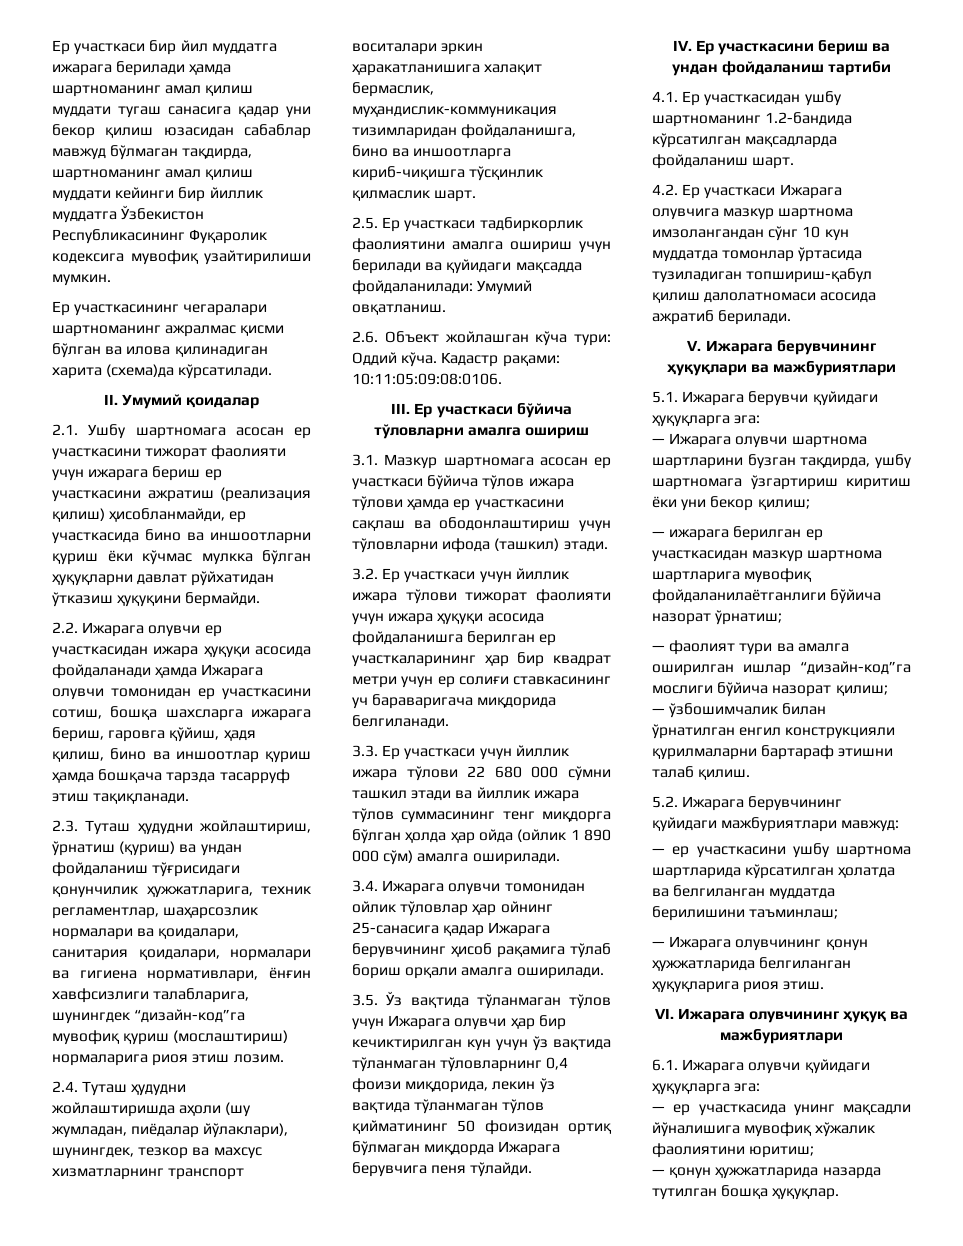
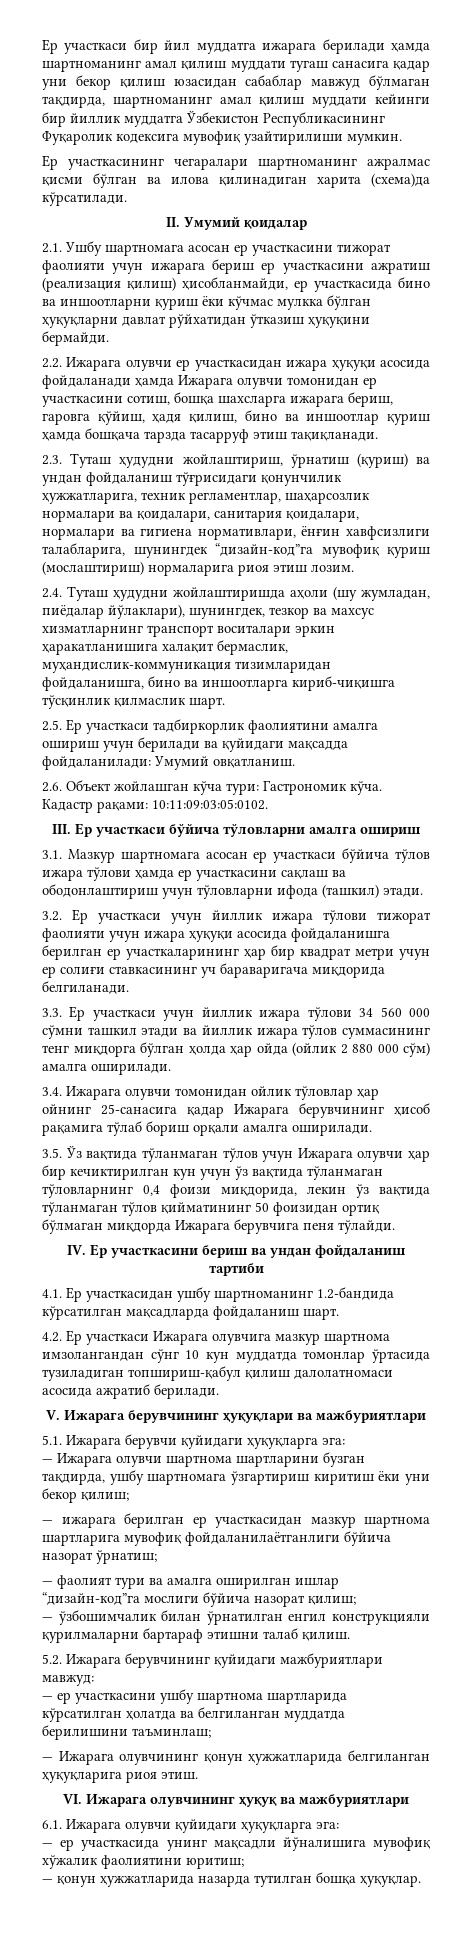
[352,352,397,366] Оддий -> [263,781,347,795] Гастрономик
[352,373,502,385] 10:11:05:09:08:0106. -> [152,799,268,810] 10:11:09:03:05:0102.
[467,766,522,778] 22 680 -> [359,1007,402,1017] 34 560
[570,829,611,841] 1 890 -> [340,1044,373,1054] 2 880

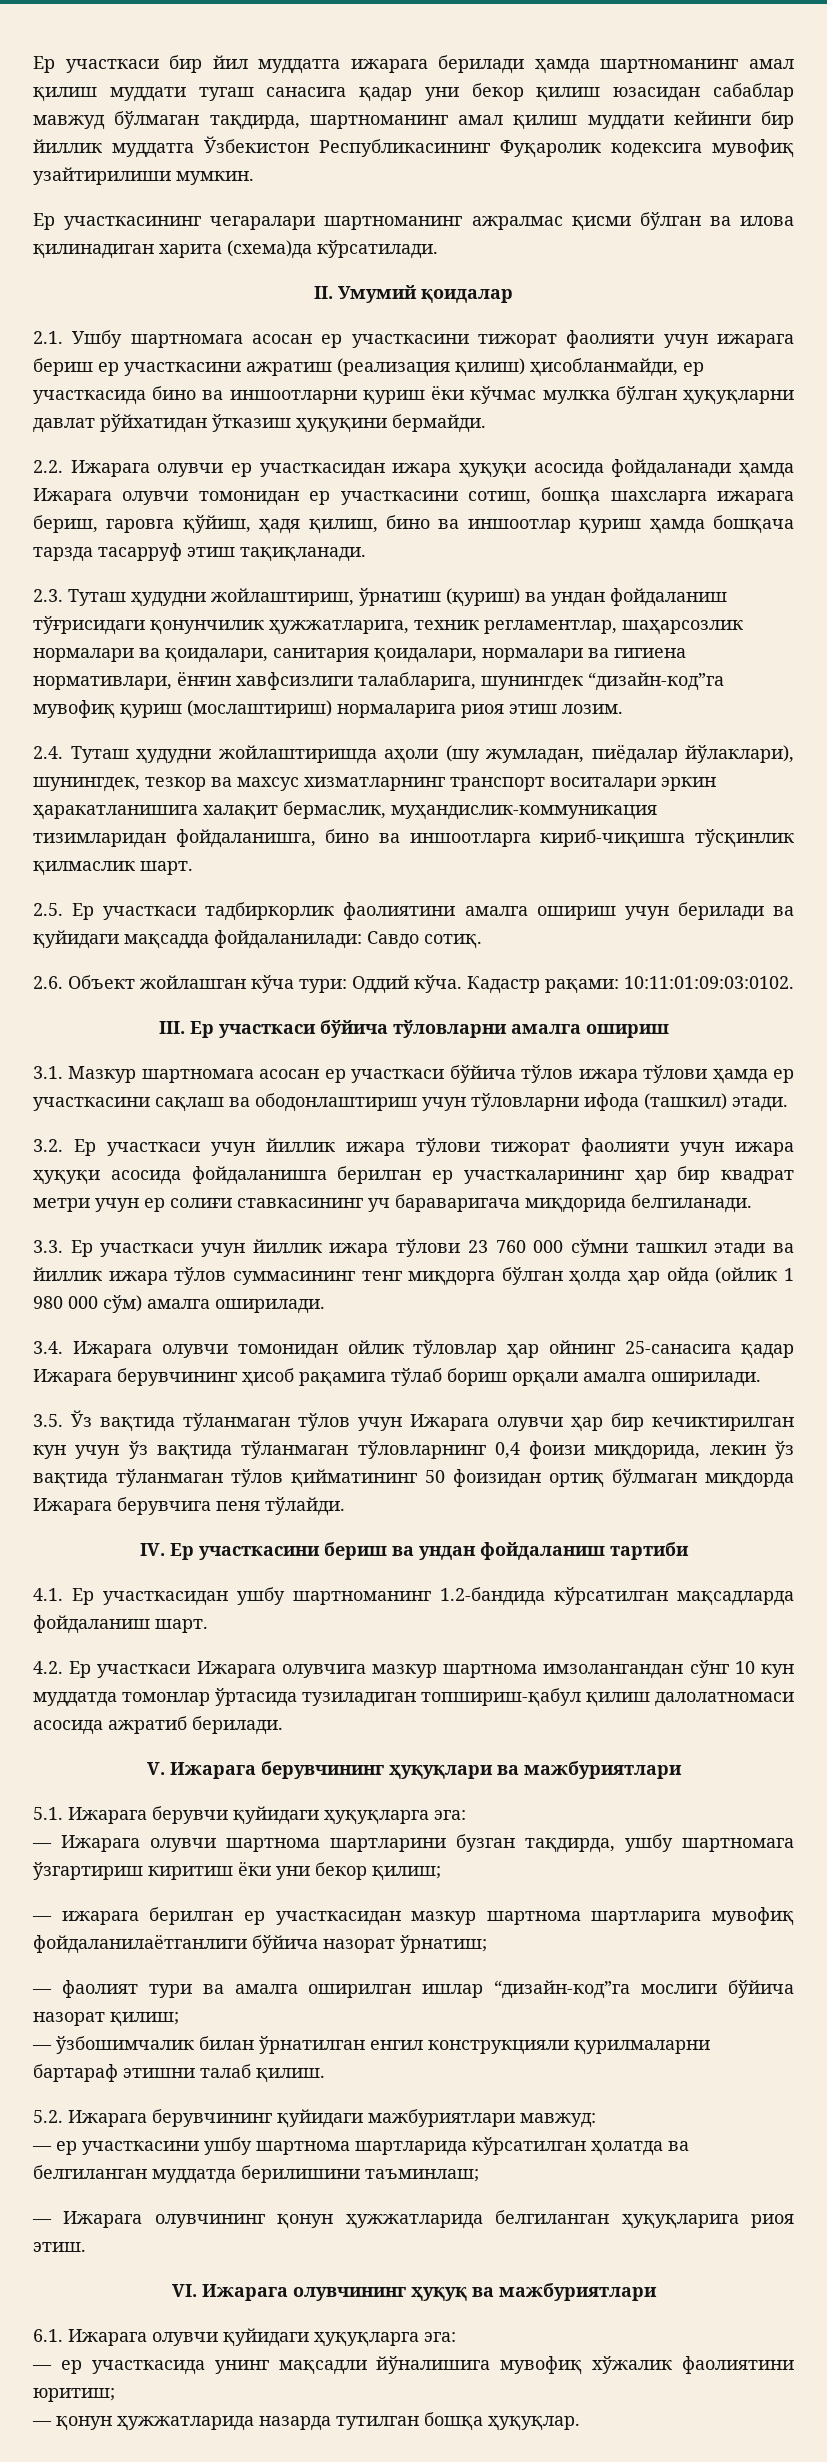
[154,756,295,770] Умумий овқатланиш. -> [367,931,482,949] Савдо сотиқ.
[263,781,347,795] Гастрономик -> [352,975,409,994] Оддий
[152,799,268,810] 10:11:09:03:05:0102. -> [624,976,794,989] 10:11:01:09:03:0102.
[359,1007,402,1017] 34 560 -> [467,1240,526,1253] 23 760
[340,1044,373,1054] 2 880 -> [783,1268,794,1281] [33,1296,63,1309] 1 980

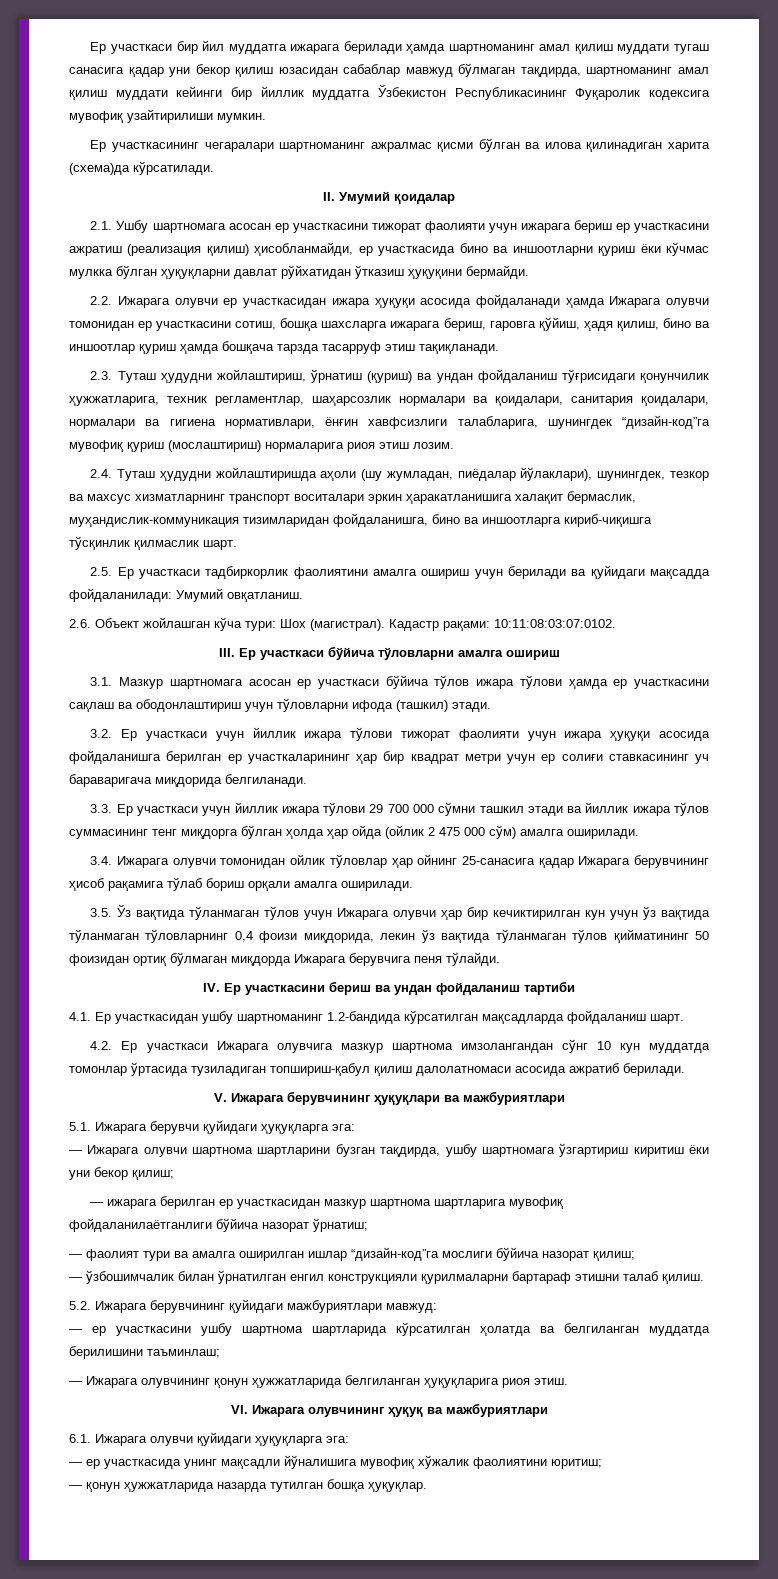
[367,931,482,949] Савдо сотиқ. -> [176,588,303,602] Умумий овқатланиш.
[352,975,462,994] Оддий кўча. -> [280,619,385,631] Шох (магистрал).
[624,976,794,989] 10:11:01:09:03:0102. -> [494,619,616,628] 10:11:08:03:07:0102.
[467,1240,526,1253] 23 760 -> [369,804,409,813] 29 700
[783,1268,794,1281] [33,1296,63,1309] 1 980 -> [428,827,460,836] 2 475

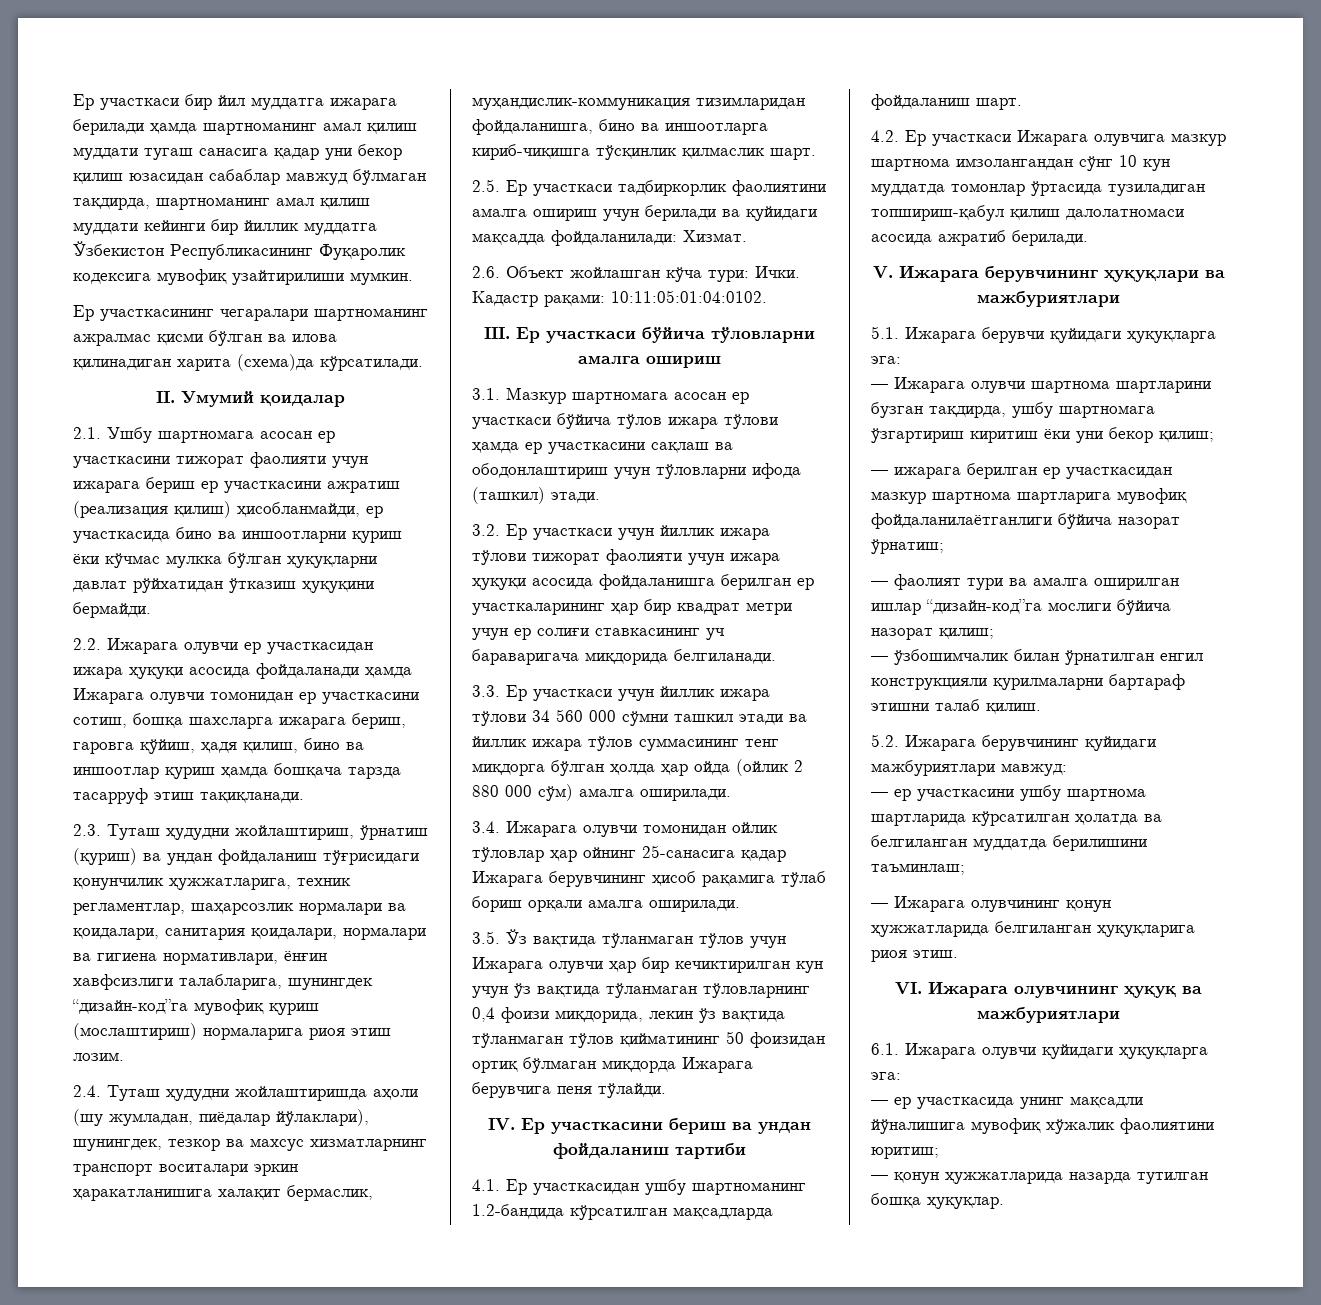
[176,588,303,602] Умумий овқатланиш. -> [683,230,747,242] Хизмат.
[280,619,385,631] Шох (магистрал). -> [755,266,800,278] Ички.
[494,619,616,628] 10:11:08:03:07:0102. -> [611,290,767,303] 10:11:05:01:04:0102.
[369,804,409,813] 29 700 -> [532,709,583,722] 34 560
[439,827,460,836] 475 -> [472,785,499,797] 880

